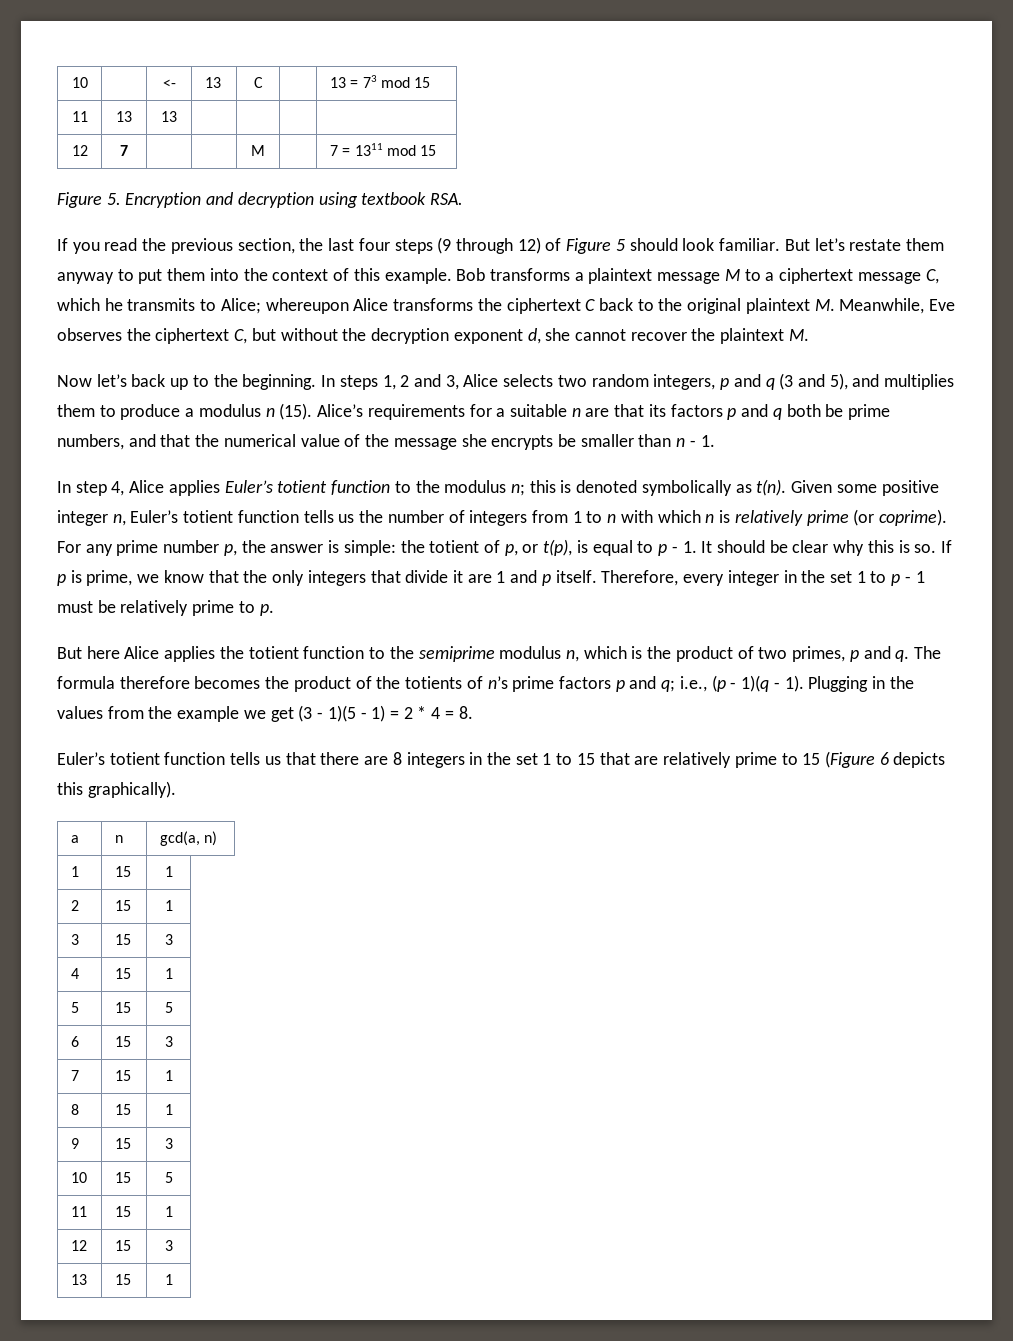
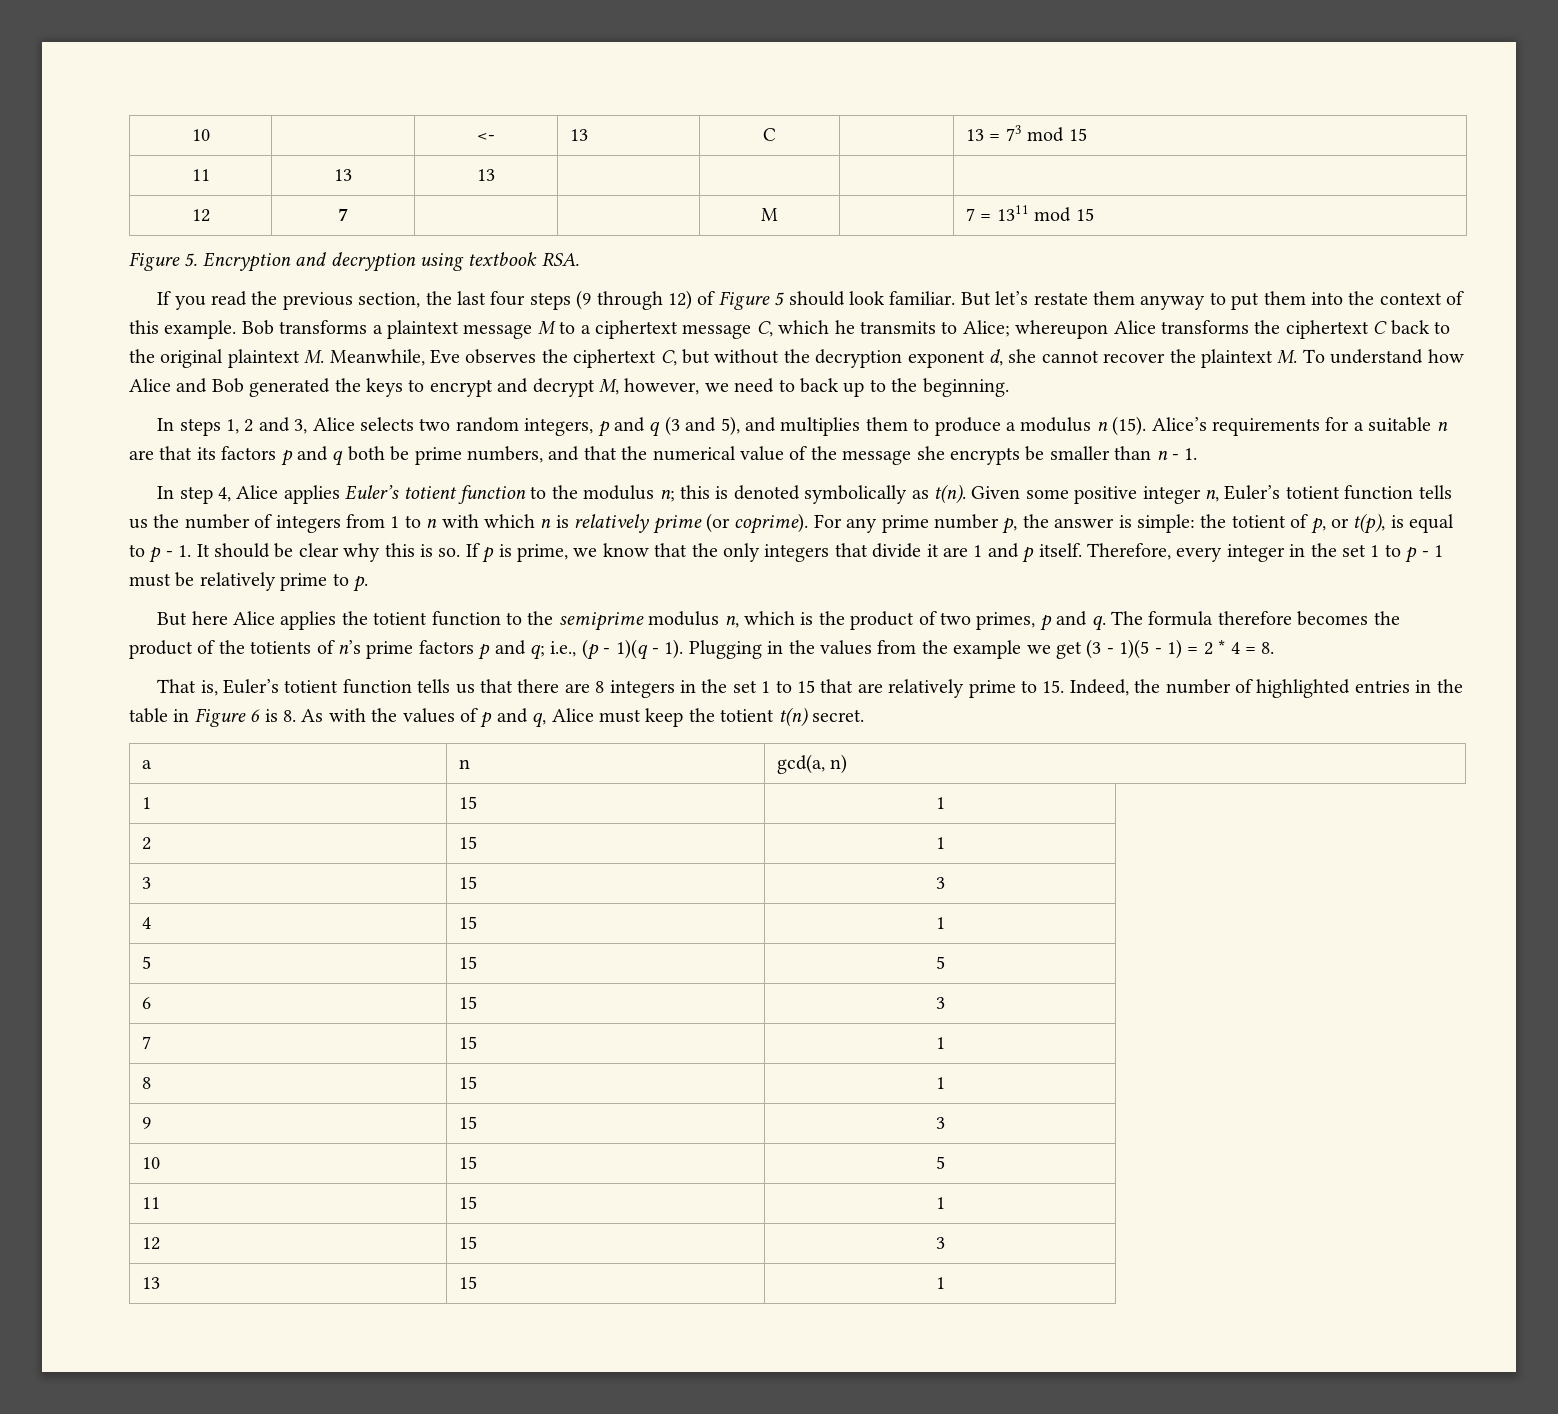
[57,374,127,387] // Now let’s -> [1302,349,1464,364] [129,378,795,397] To understand how Alice and Bob generated the keys to encrypt and decrypt M, however, we need to
(317, 382) none -> (1009, 387) //
(473, 712) none -> [157,679,218,696] That is,
[802,751,946,768] [57,781,176,798] 15 (Figure 6 depicts this graphically). -> [1042,679,1463,698] [129,707,864,728] 15. Indeed, the number of highlighted entries in the table in Figure 6 is 8. As with the values of p and q, Alice must keep the totient t(n) secret.

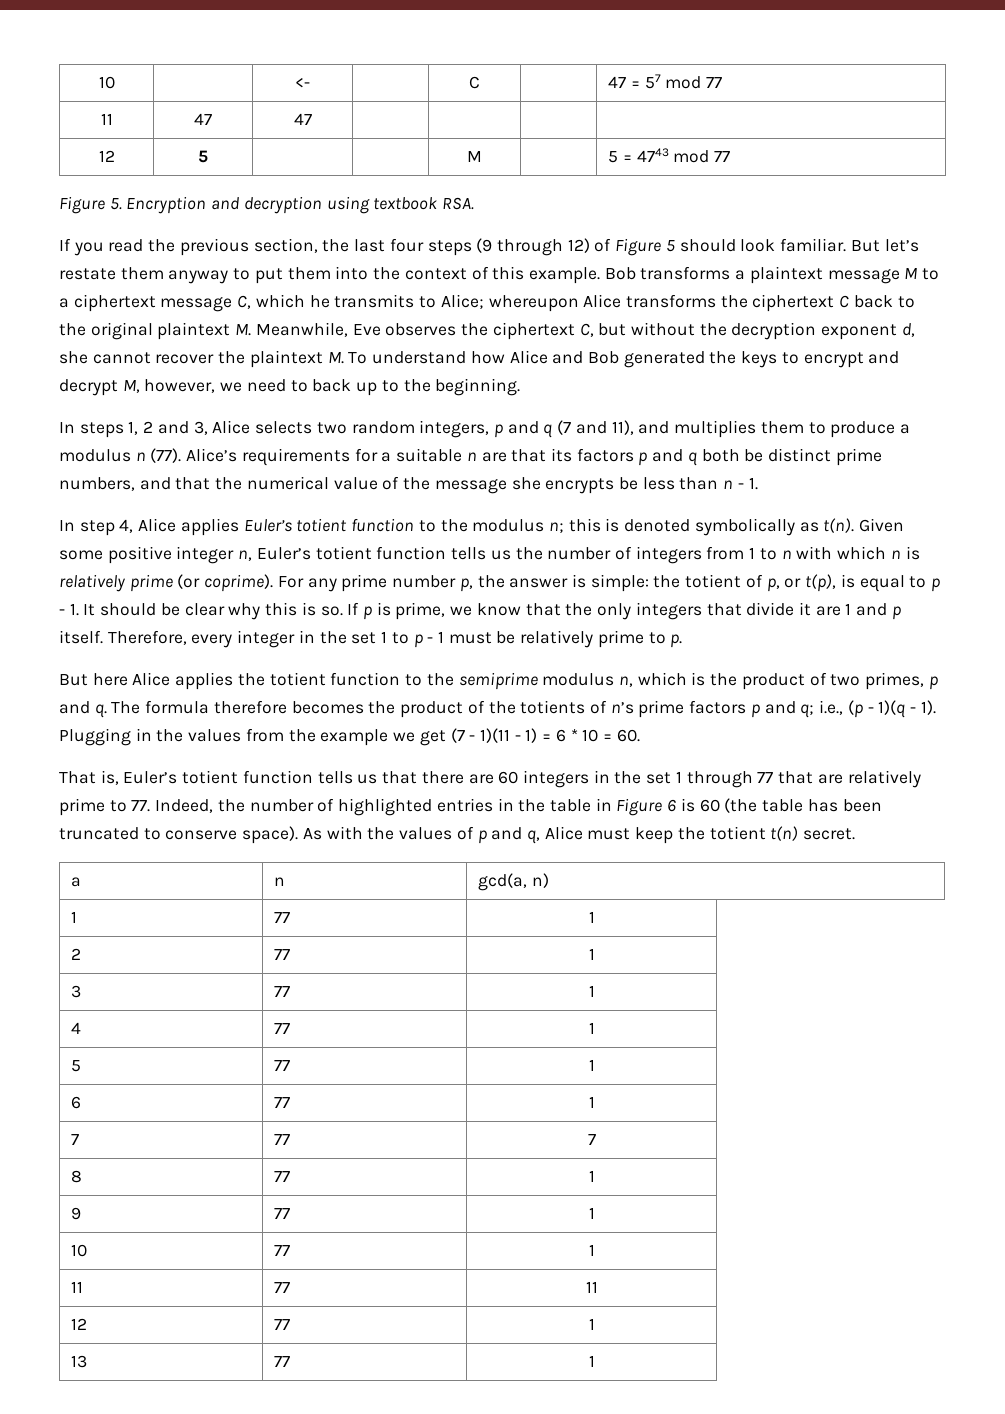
[569,129,588,141] 13 -> (310, 83) none
[965,125,1087,142] [191,169,210,181] [334,169,352,181] [477,169,495,181] [191,209,210,222] [338,208,348,221] 13 = 73 mod 15 // 11 | 13 | 13 | | | | // 12 | 7 -> [608,74,723,89] [100,113,113,125] [194,113,212,125] [293,113,312,125] [98,150,115,162] [198,150,208,163] 47 = 57 mod 77 // 11 | 47 | 47 | | | | // 12 | 5
[965,205,1094,222] 7 = 1311 mod 15 -> [608,148,731,163] 5 = 4743 mod 77
[664,416,740,436] (3 and 5), -> [557,420,634,435] (7 and 11),
[1112,416,1147,436] (15). -> [150,448,182,463] (77).
(410, 453) none -> [768,448,832,462] distinct
[1049,446,1110,460] smaller -> [642,477,675,490] less
[1086,639,1275,659] (3 - 1)(5 - 1) = 2 * 4 = 8. -> [450,728,640,743] (7 - 1)(11 - 1) = 6 * 10 = 60.
[595,681,605,693] 8 -> [498,771,519,784] 60
[775,680,816,693] to 15 -> [686,771,774,788] through 77
[1042,680,1065,693] 15. -> [131,800,151,812] 77.
[283,710,296,722] 8. -> [699,798,882,813] [59,826,299,844] 60 (the table has been truncated to conserve space).
[458,796,477,809] 15 -> [274,912,291,923] 77
[458,836,477,849] 15 -> [274,949,291,960] 77
[458,876,477,889] [935,877,945,889] 15 | 3 -> [274,986,291,997] [588,985,595,997] 77 | 1
[458,916,477,929] 15 -> [274,1023,291,1034] 77
[458,956,477,969] [935,956,945,969] 15 | 5 -> [274,1060,291,1071] [588,1059,595,1071] 77 | 1
[458,996,477,1009] [935,997,945,1009] [141,1036,151,1049] [458,1036,477,1049] [935,1037,945,1049] 15 | 3 // 7 | 15 | 1 -> [274,1097,291,1108] [588,1096,595,1108] [71,1134,80,1145] [274,1134,291,1145] [587,1134,596,1145] 77 | 1 // 7 | 77 | 7
[458,1076,477,1089] 15 -> [274,1171,291,1182] 77
[458,1116,477,1129] [935,1117,945,1129] [141,1157,160,1169] [458,1156,477,1169] [935,1156,945,1169] [141,1197,160,1209] [458,1196,477,1209] [935,1197,945,1209] [141,1237,160,1250] [458,1236,477,1249] [935,1237,945,1249] [141,1277,160,1289] [458,1276,477,1289] 15 | 3 // 10 | 15 | 5 // 11 | 15 | 1 // 12 | 15 | 3 // 13 | 15 -> [274,1208,291,1219] [588,1207,595,1219] [71,1244,88,1257] [274,1245,291,1256] [588,1244,595,1256] [71,1281,84,1293] [274,1282,291,1293] [585,1281,598,1293] [71,1318,88,1330] [274,1319,291,1330] [588,1318,595,1330] [71,1355,88,1368] [274,1356,291,1367] 77 | 1 // 10 | 77 | 1 // 11 | 77 | 11 // 12 | 77 | 1 // 13 | 77

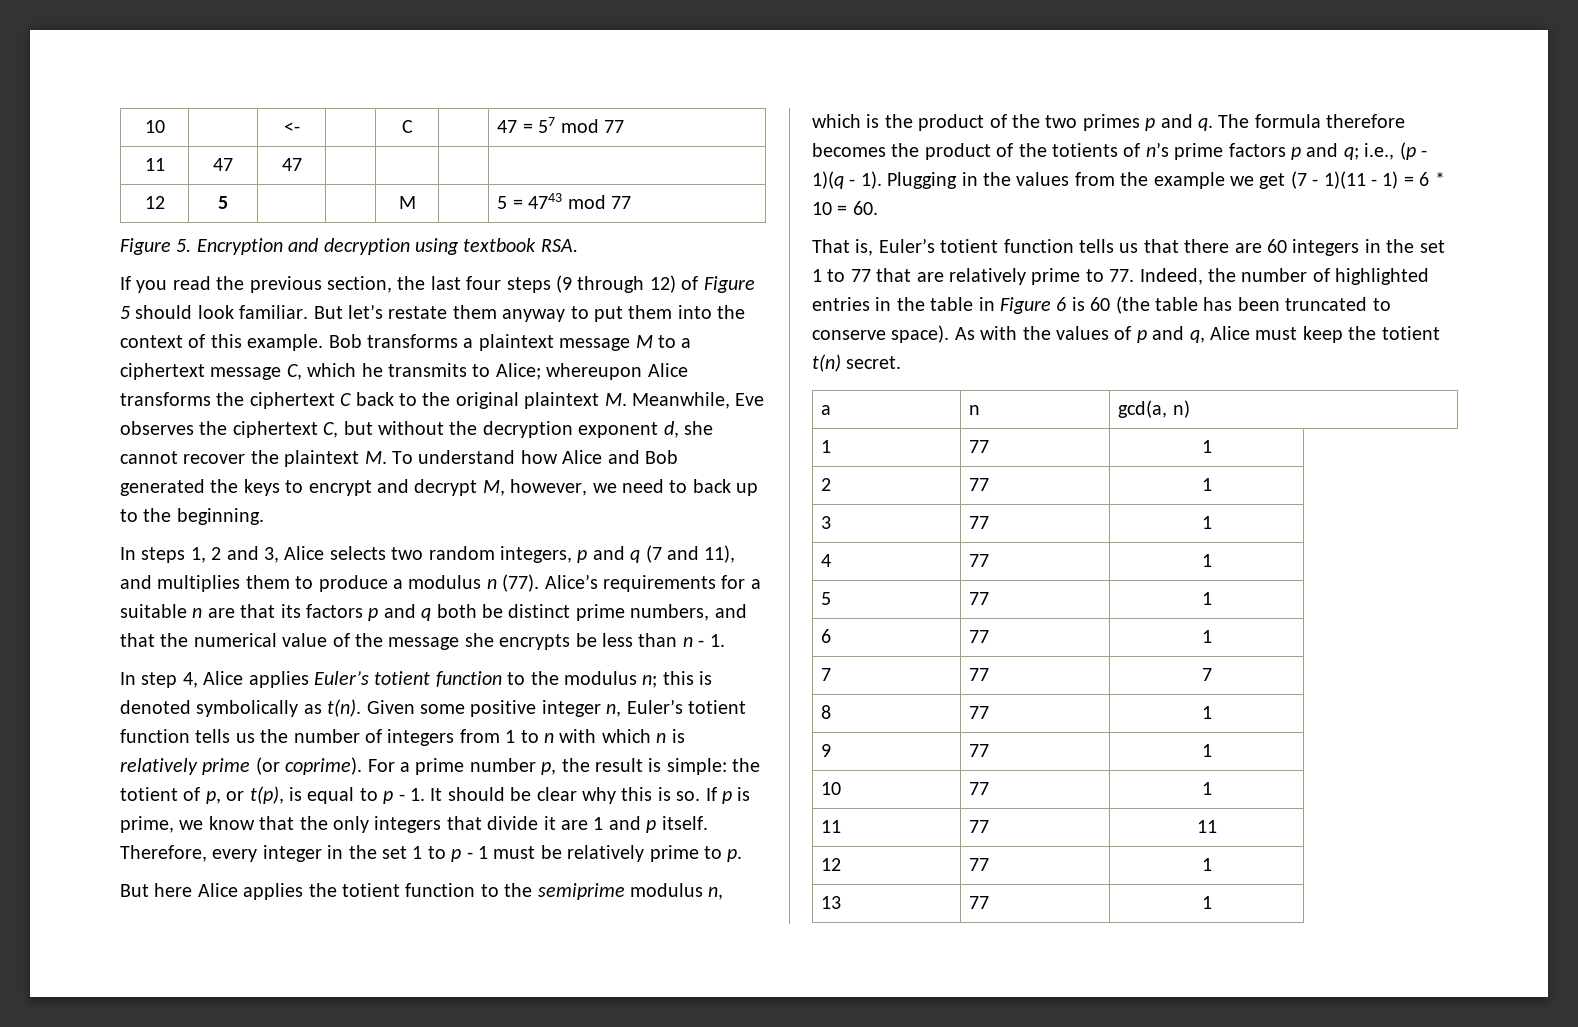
[307,578,337,592] any -> [400,762,410,772] a
[509,578,569,588] answer -> [594,758,643,772] result
[830,672,925,690] two primes, -> [1012,114,1140,131] the two primes
[686,771,753,788] through -> [827,269,846,282] to

